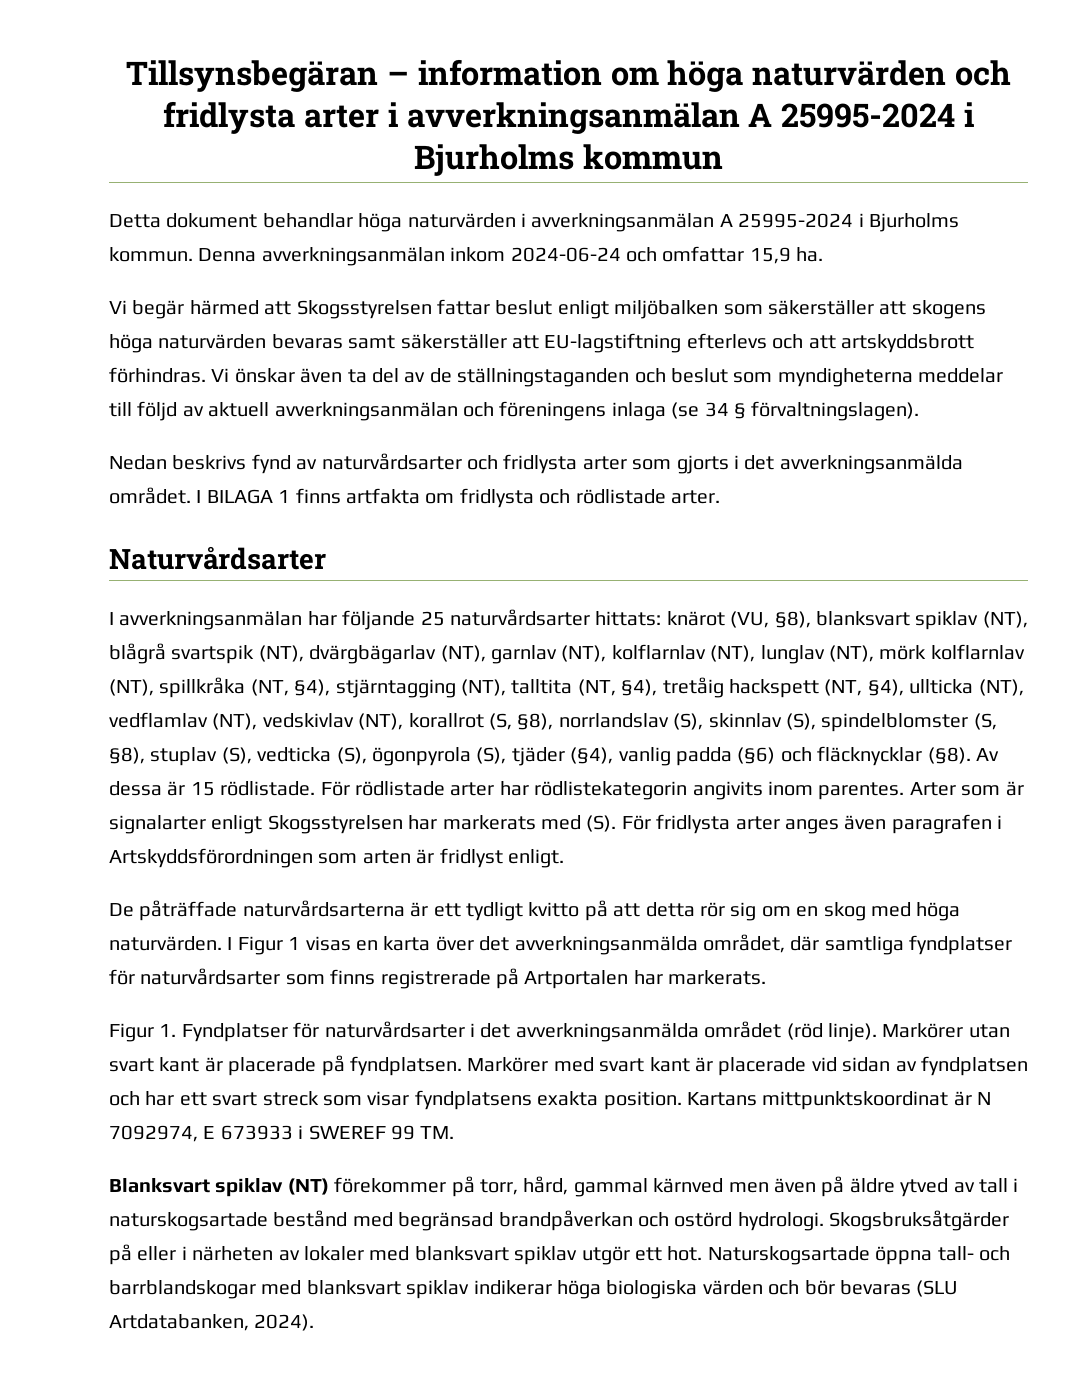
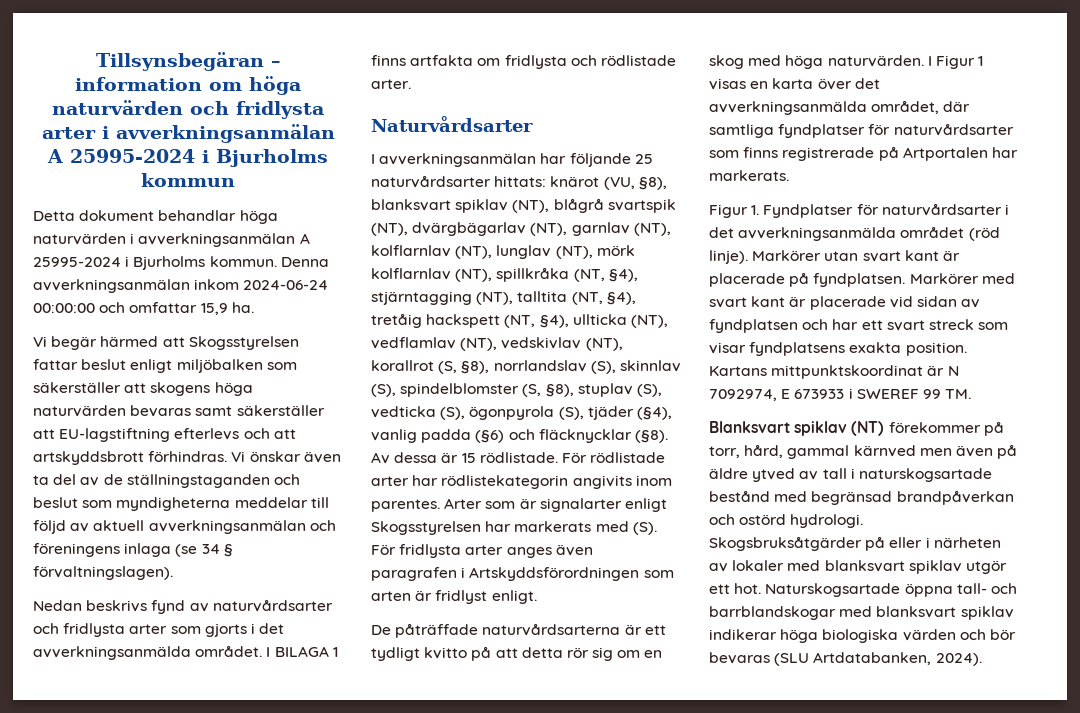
(621, 254) none -> [33,303,95,313] 00:00:00

